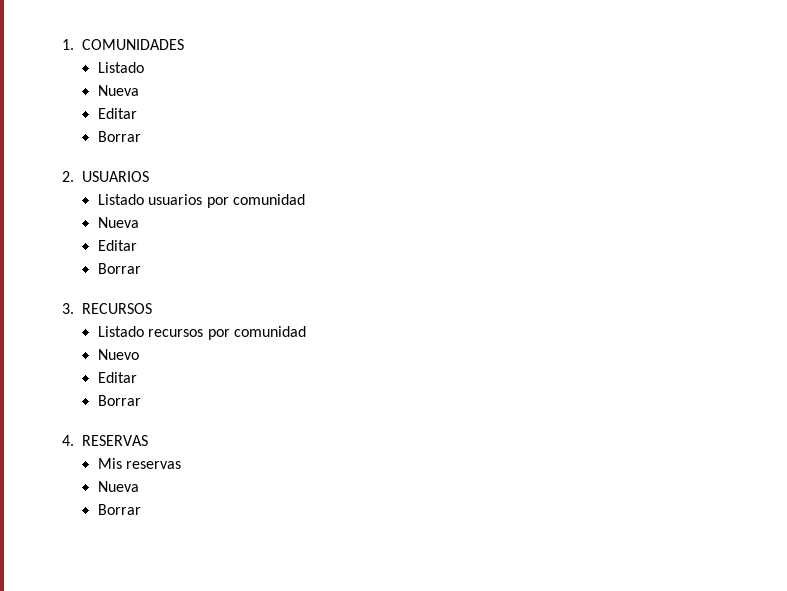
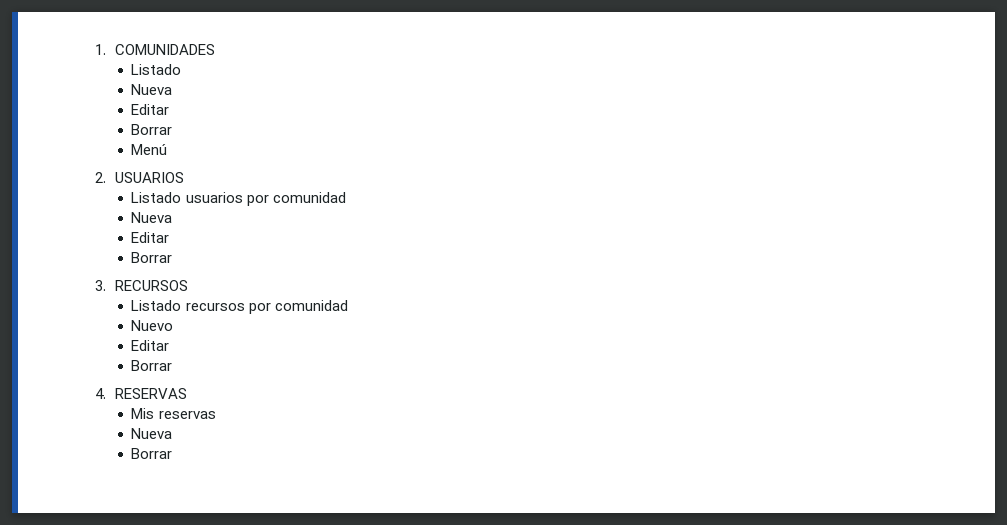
(141, 136) none -> [131,144,168,155] // Menú

